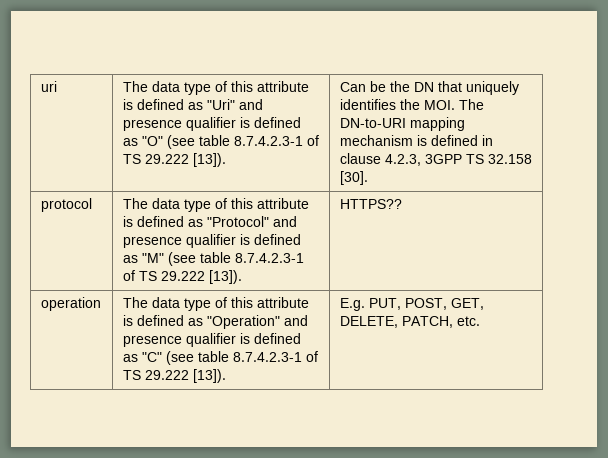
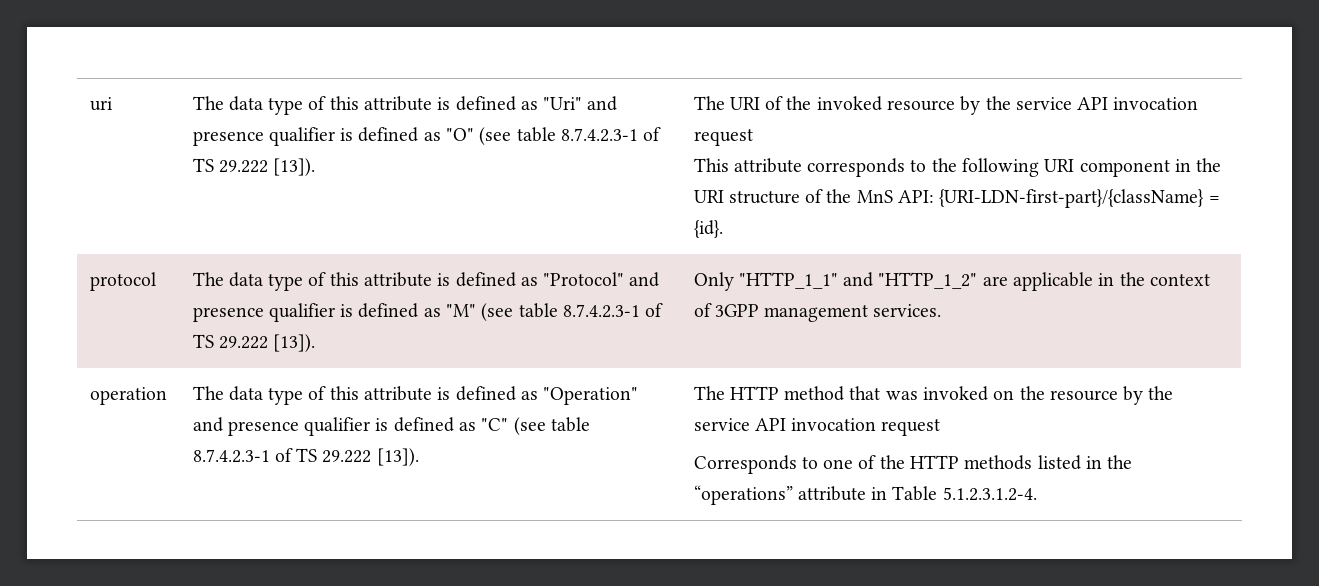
[339,81,519,95] [339,99,484,110] [339,117,465,131] [339,135,493,146] [339,153,532,166] [339,171,368,185] Can be the DN that uniquely identifies the MOI. The DN-to-URI mapping mechanism is defined in clause 4.2.3, 3GPP TS 32.158 [30]. -> [693,96,1199,115] [693,129,753,146] [693,158,1222,177] [693,189,1220,208] [693,220,723,238] The URI of the invoked resource by the service API invocation request // This attribute corresponds to the following URI component in the URI structure of the MnS API: {URI-LDN-first-part}/{className} = {id}.
[339,199,402,209] HTTPS?? -> [693,272,1210,291] [693,303,942,322] Only "HTTP_1_1" and "HTTP_1_2" are applicable in the context of 3GPP management services.
[339,298,484,311] [339,316,480,328] E.g. PUT, POST, GET, DELETE, PATCH, etc. -> [693,386,1174,405] [693,418,941,436] [693,455,1133,474] [693,485,1037,505] The HTTP method that was invoked on the resource by the service API invocation request // Corresponds to one of the HTTP methods listed in the “operations” attribute in Table 5.1.2.3.1.2-4.

